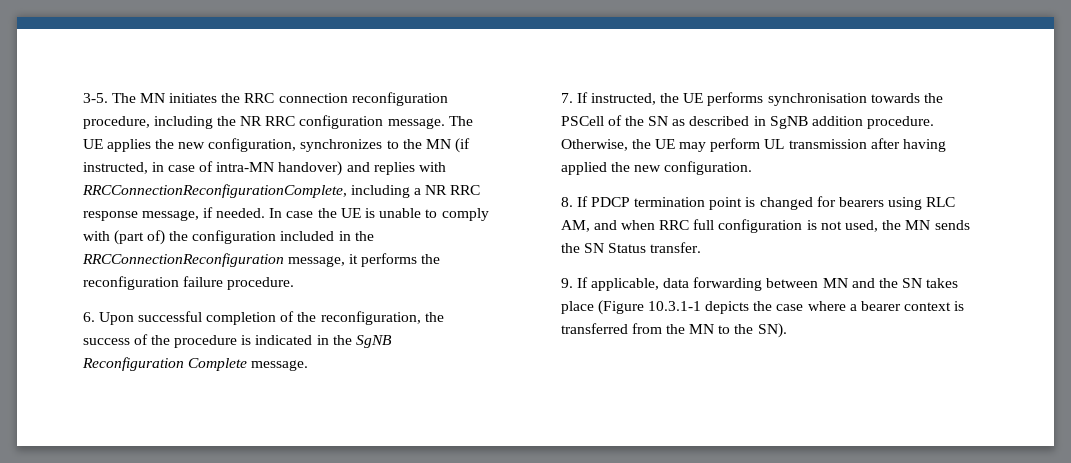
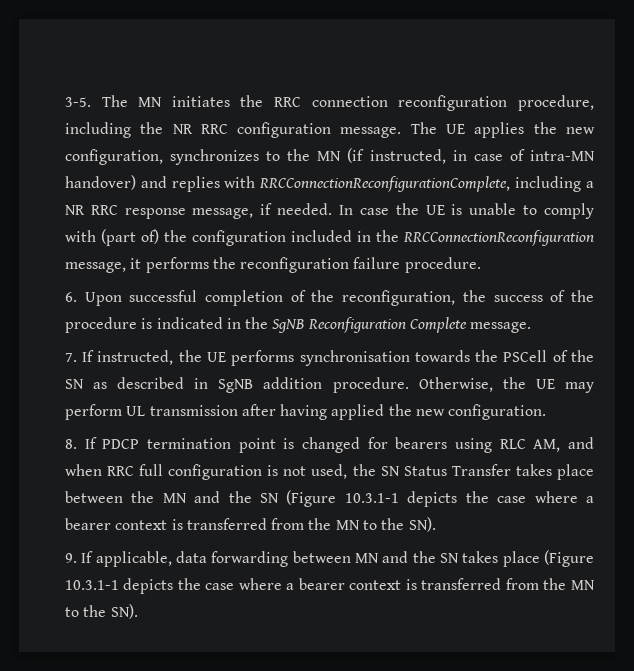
[905,220,970,230] [560,242,702,253] MN sends the SN Status transfer. -> [380,464,594,480] [64,490,594,507] [64,517,436,532] SN Status Transfer takes place between the MN and the SN (Figure 10.3.1-1 depicts the case where a bearer context is transferred from the MN to the SN).

